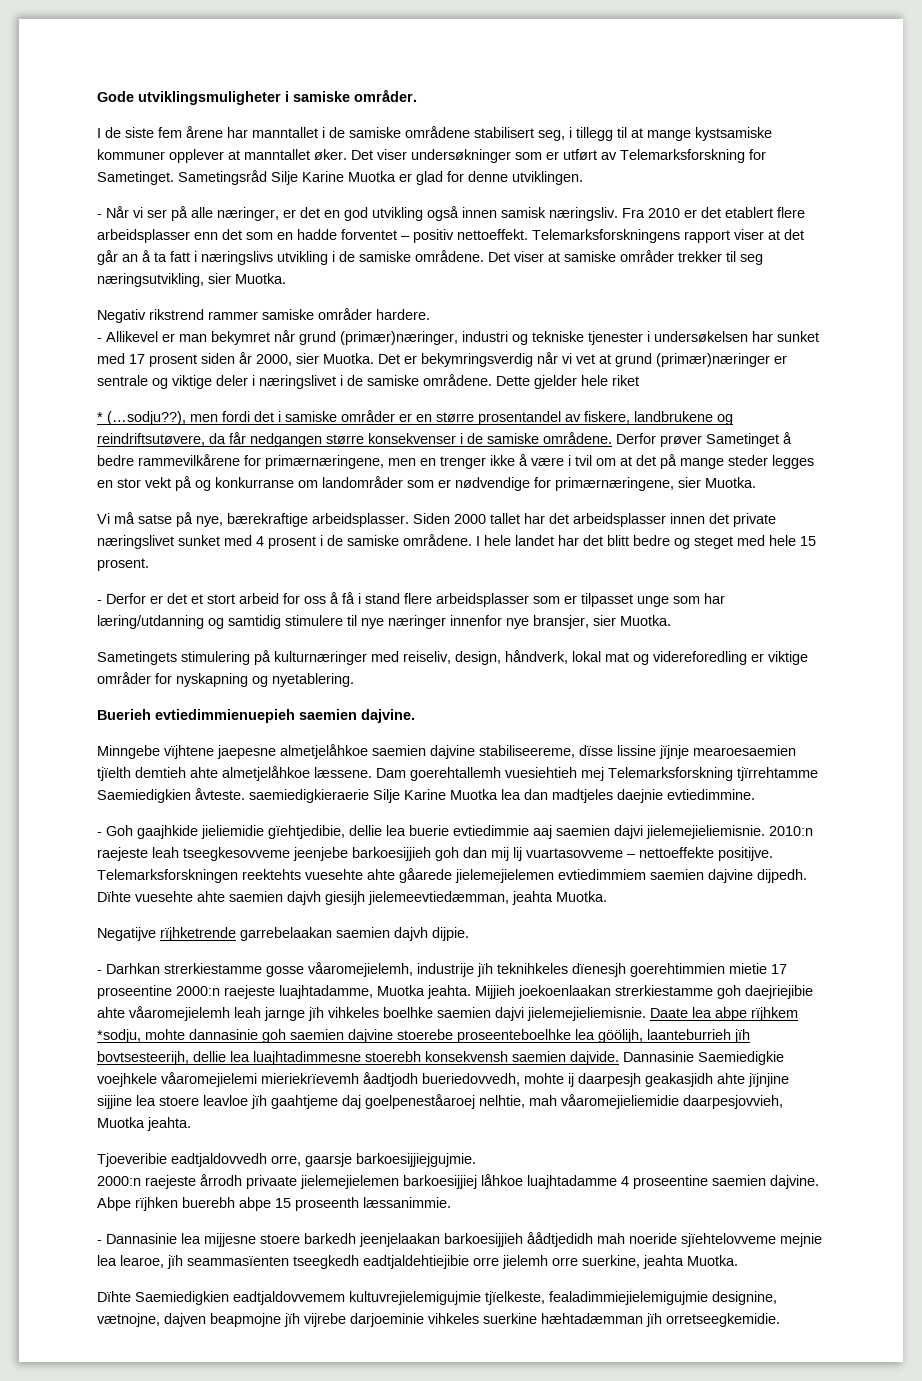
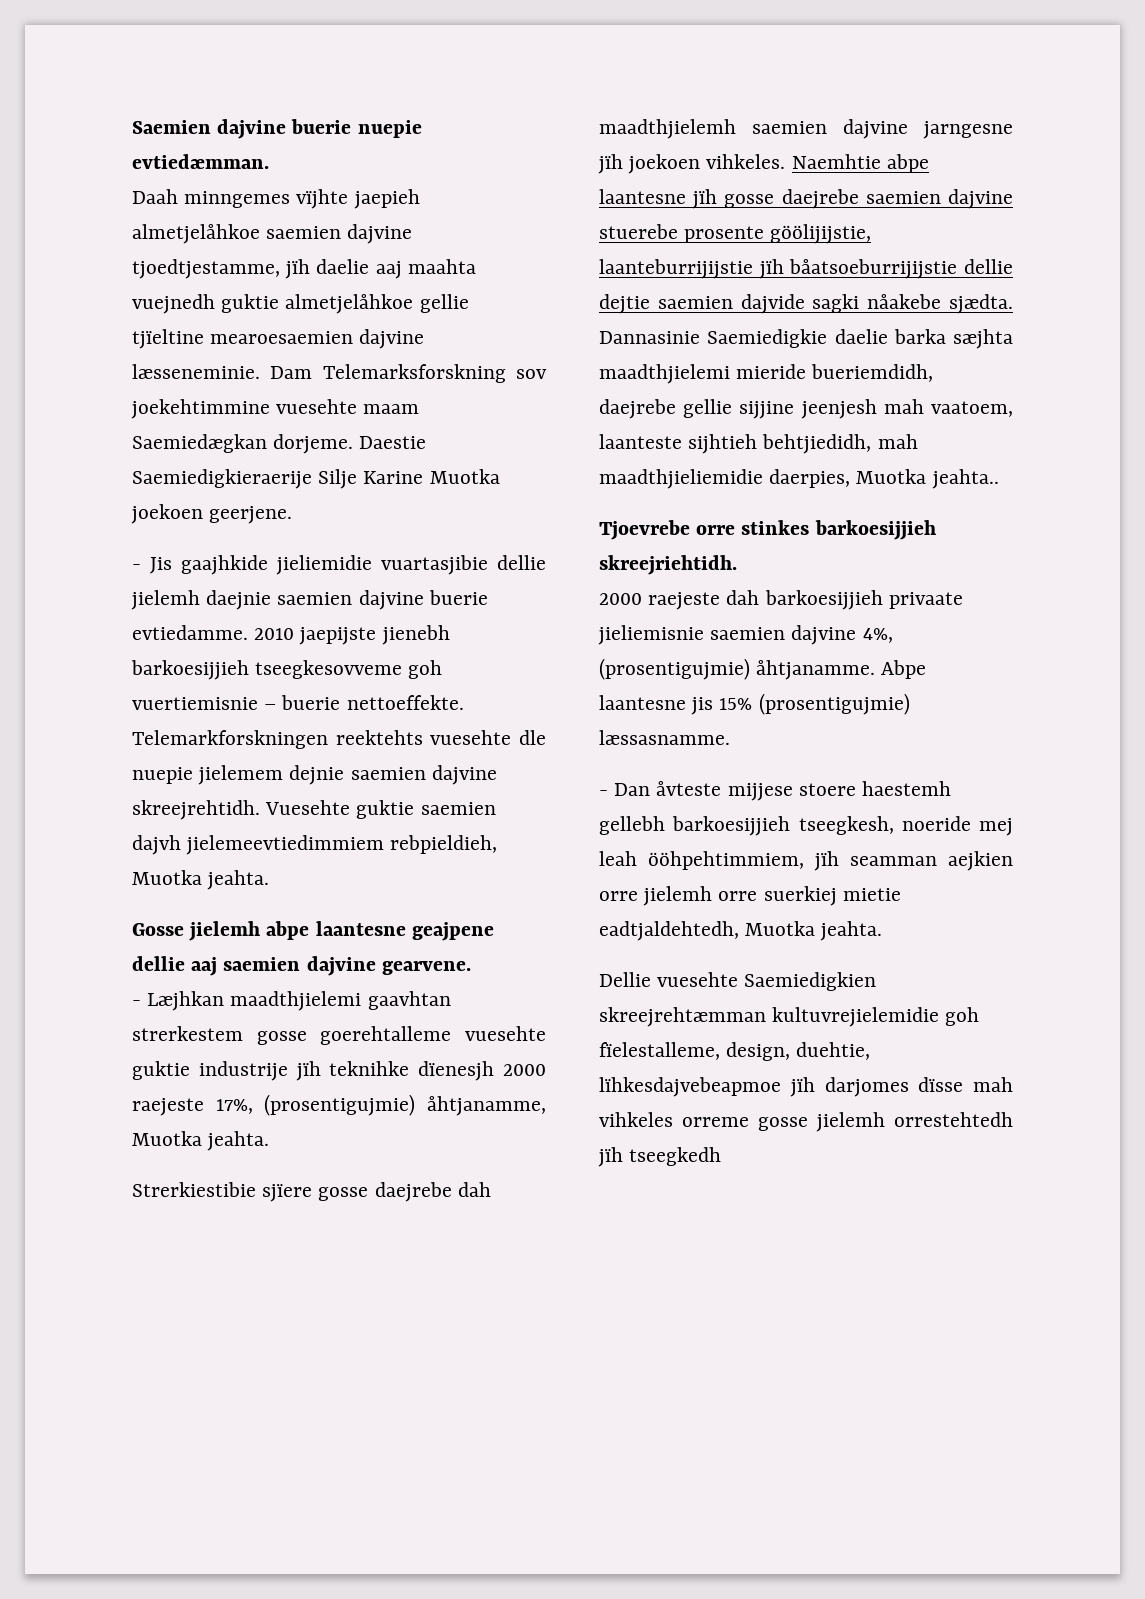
[97,89,417,105] [97,126,772,141] [97,149,766,163] [97,170,583,185] [97,206,805,221] [97,229,804,243] [97,250,763,265] [97,273,286,287] [97,308,430,323] [97,330,819,345] [97,352,787,367] [97,374,639,389] [97,410,733,425] [97,432,792,447] [97,454,814,469] [97,476,756,491] [97,512,776,527] [97,534,816,549] [97,558,149,571] [97,592,725,607] [97,615,671,629] [97,650,808,665] [97,672,354,687] [97,709,415,723] [97,744,796,759] [97,766,818,781] [97,788,755,803] [97,825,813,839] [97,847,773,861] [97,868,807,883] [97,891,607,905] [97,927,469,941] [97,962,787,977] [97,985,813,999] [97,1006,798,1021] [97,1029,750,1043] [97,1051,784,1065] [97,1072,789,1087] [97,1094,783,1109] [97,1117,191,1131] [97,1153,476,1167] [97,1174,819,1189] [97,1197,451,1211] [97,1232,822,1247] [97,1255,738,1269] [97,1291,777,1305] [97,1313,780,1327] Gode utviklingsmuligheter i samiske områder. // I de siste fem årene har manntallet i de samiske områdene stabilisert seg, i tillegg til at mange kystsamiske kommuner opplever at manntallet øker. Det viser undersøkninger som er utført av Telemarksforskning for Sametinget. Sametingsråd Silje Karine Muotka er glad for denne utviklingen. // - Når vi ser på alle næringer, er det en god utvikling også innen samisk næringsliv. Fra 2010 er det etablert flere arbeidsplasser enn det som en hadde forventet – positiv nettoeffekt. Telemarksforskningens rapport viser at det går an å ta fatt i næringslivs utvikling i de samiske områdene. Det viser at samiske områder trekker til seg næringsutvikling, sier Muotka. // Negativ rikstrend rammer samiske områder hardere. // - Allikevel er man bekymret når grund (primær)næringer, industri og tekniske tjenester i undersøkelsen har sunket med 17 prosent siden år 2000, sier Muotka. Det er bekymringsverdig når vi vet at grund (primær)næringer er sentrale og viktige deler i næringslivet i de samiske områdene. Dette gjelder hele riket // * (…sodju??), men fordi det i samiske områder er en større prosentandel av fiskere, landbrukene og reindriftsutøvere, da får nedgangen større konsekvenser i de samiske områdene. Derfor prøver Sametinget å bedre rammevilkårene for primærnæringene, men en trenger ikke å være i tvil om at det på mange steder legges en stor vekt på og konkurranse om landområder som er nødvendige for primærnæringene, sier Muotka. // Vi må satse på nye, bærekraftige arbeidsplasser. Siden 2000 tallet har det arbeidsplasser innen det private næringslivet sunket med 4 prosent i de samiske områdene. I hele landet har det blitt bedre og steget med hele 15 prosent. // - Derfor er det et stort arbeid for oss å få i stand flere arbeidsplasser som er tilpasset unge som har læring/utdanning og samtidig stimulere til nye næringer innenfor nye bransjer, sier Muotka. // Sametingets stimulering på kulturnæringer med reiseliv, design, håndverk, lokal mat og videreforedling er viktige områder for nyskapning og nyetablering. // Buerieh evtiedimmienuepieh saemien dajvine. // Minngebe vïjhtene jaepesne almetjelåhkoe saemien dajvine stabiliseereme, dïsse lissine jïjnje mearoesaemien tjïelth demtieh ahte almetjelåhkoe læssene. Dam goerehtallemh vuesiehtieh mej Telemarksforskning tjïrrehtamme Saemiedigkien åvteste. saemiedigkieraerie Silje Karine Muotka lea dan madtjeles daejnie evtiedimmine. // - Goh gaajhkide jieliemidie gïehtjedibie, dellie lea buerie evtiedimmie aaj saemien dajvi jielemejieliemisnie. 2010:n raejeste leah tseegkesovveme jeenjebe barkoesijjieh goh dan mij lij vuartasovveme – nettoeffekte positijve. Telemarksforskningen reektehts vuesehte ahte gåarede jielemejielemen evtiedimmiem saemien dajvine dijpedh. Dïhte vuesehte ahte saemien dajvh giesijh jielemeevtiedæmman, jeahta Muotka. // Negatijve rïjhketrende garrebelaakan saemien dajvh dijpie. // - Darhkan strerkiestamme gosse våaromejielemh, industrije jïh teknihkeles dïenesjh goerehtimmien mietie 17 proseentine 2000:n raejeste luajhtadamme, Muotka jeahta. Mijjieh joekoenlaakan strerkiestamme goh daejriejibie ahte våaromejielemh leah jarnge jïh vihkeles boelhke saemien dajvi jielemejieliemisnie. Daate lea abpe rïjhkem *sodju, mohte dannasinie goh saemien dajvine stoerebe proseenteboelhke lea göölijh, laanteburrieh jïh bovtsesteerijh, dellie lea luajhtadimmesne stoerebh konsekvensh saemien dajvide. Dannasinie Saemiedigkie voejhkele våaromejielemi mieriekrïevemh åadtjodh bueriedovvedh, mohte ij daarpesjh geakasjidh ahte jïjnjine sijjine lea stoere leavloe jïh gaahtjeme daj goelpeneståaroej nelhtie, mah våaromejieliemidie daarpesjovvieh, Muotka jeahta. // Tjoeveribie eadtjaldovvedh orre, gaarsje barkoesijjiejgujmie. // 2000:n raejeste årrodh privaate jielemejielemen barkoesijjiej låhkoe luajhtadamme 4 proseentine saemien dajvine. Abpe rïjhken buerebh abpe 15 proseenth læssanimmie. // - Dannasinie lea mijjesne stoere barkedh jeenjelaakan barkoesijjieh åådtjedidh mah noeride sjïehtelovveme mejnie lea learoe, jïh seammasïenten tseegkedh eadtjaldehtiejibie orre jielemh orre suerkine, jeahta Muotka. // Dïhte Saemiedigkien eadtjaldovvemem kultuvrejielemigujmie tjïelkeste, fealadimmiejielemigujmie designine, vætnojne, dajven beapmojne jïh vijrebe darjoeminie vihkeles suerkine hæhtadæmman jïh orretseegkemidie. -> [132,119,422,139] [132,154,269,169] [132,189,420,209] [132,224,413,244] [132,259,476,279] [132,294,469,314] [132,329,425,349] [132,364,547,383] [131,399,420,419] [132,434,427,454] [132,469,500,489] [131,504,293,524] [132,555,546,575] [131,590,488,610] [132,625,450,645] [131,660,443,680] [132,695,464,710] [132,730,546,749] [132,765,497,785] [132,800,496,820] [132,835,498,855] [132,870,270,890] [132,921,494,941] [132,956,471,976] [132,991,451,1011] [132,1026,546,1045] [132,1061,546,1081] [132,1094,546,1116] [132,1131,270,1151] [132,1182,491,1202] [599,119,1013,139] [598,154,929,174] [599,189,1013,209] [599,224,872,244] [599,259,1013,279] [599,294,1013,314] [599,329,1013,349] [599,364,934,384] [599,399,1013,419] [599,434,918,454] [599,469,999,489] [599,520,936,540] [599,555,737,575] [599,590,963,610] [598,625,893,645] [599,658,927,680] [599,693,910,715] [599,730,730,745] [599,781,952,801] [599,816,1013,836] [599,851,1013,871] [599,886,901,906] [599,921,883,941] [599,972,877,991] [599,1007,980,1027] [599,1042,871,1061] [599,1077,1013,1097] [599,1112,1013,1132] [598,1147,722,1167] Saemien dajvine buerie nuepie evtiedæmman. // Daah minngemes vïjhte jaepieh almetjelåhkoe saemien dajvine tjoedtjestamme, jïh daelie aaj maahta vuejnedh guktie almetjelåhkoe gellie tjïeltine mearoesaemien dajvine læsseneminie. Dam Telemarksforskning sov joekehtimmine vuesehte maam Saemiedægkan dorjeme. Daestie Saemiedigkieraerije Silje Karine Muotka joekoen geerjene. // - Jis gaajhkide jieliemidie vuartasjibie dellie jielemh daejnie saemien dajvine buerie evtiedamme. 2010 jaepijste jienebh barkoesijjieh tseegkesovveme goh vuertiemisnie – buerie nettoeffekte. Telemarkforskningen reektehts vuesehte dle nuepie jielemem dejnie saemien dajvine skreejrehtidh. Vuesehte guktie saemien dajvh jielemeevtiedimmiem rebpieldieh, Muotka jeahta. // Gosse jielemh abpe laantesne geajpene dellie aaj saemien dajvine gearvene. // - Læjhkan maadthjielemi gaavhtan strerkestem gosse goerehtalleme vuesehte guktie industrije jïh teknihke dïenesjh 2000 raejeste 17%, (prosentigujmie) åhtjanamme, Muotka jeahta. // Strerkiestibie sjïere gosse daejrebe dah maadthjielemh saemien dajvine jarngesne jïh joekoen vihkeles. Naemhtie abpe laantesne jïh gosse daejrebe saemien dajvine stuerebe prosente göölijijstie, laanteburrijijstie jïh båatsoeburrijijstie dellie dejtie saemien dajvide sagki nåakebe sjædta. Dannasinie Saemiedigkie daelie barka sæjhta maadthjielemi mieride bueriemdidh, daejrebe gellie sijjine jeenjesh mah vaatoem, laanteste sijhtieh behtjiedidh, mah maadthjieliemidie daerpies, Muotka jeahta.. // Tjoevrebe orre stinkes barkoesijjieh skreejriehtidh. // 2000 raejeste dah barkoesijjieh privaate jieliemisnie saemien dajvine 4%, (prosentigujmie) åhtjanamme. Abpe laantesne jis 15% (prosentigujmie) læssasnamme. // - Dan åvteste mijjese stoere haestemh gellebh barkoesijjieh tseegkesh, noeride mej leah ööhpehtimmiem, jïh seamman aejkien orre jielemh orre suerkiej mietie eadtjaldehtedh, Muotka jeahta. // Dellie vuesehte Saemiedigkien skreejrehtæmman kultuvrejielemidie goh fïelestalleme, design, duehtie, lïhkesdajvebeapmoe jïh darjomes dïsse mah vihkeles orreme gosse jielemh orrestehtedh jïh tseegkedh

